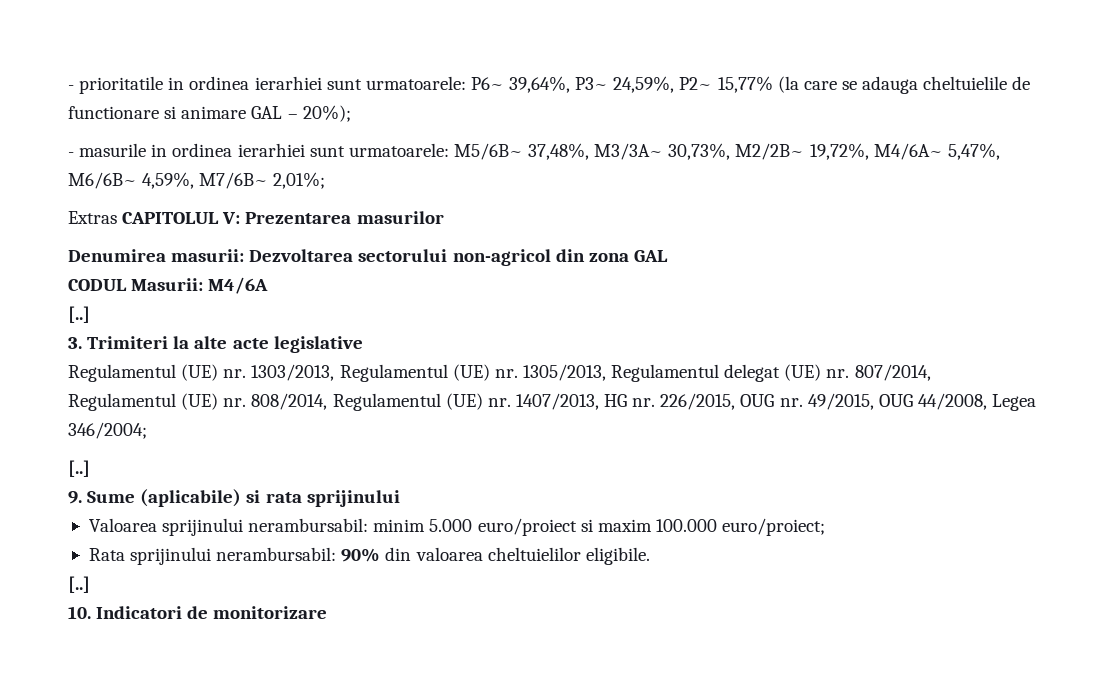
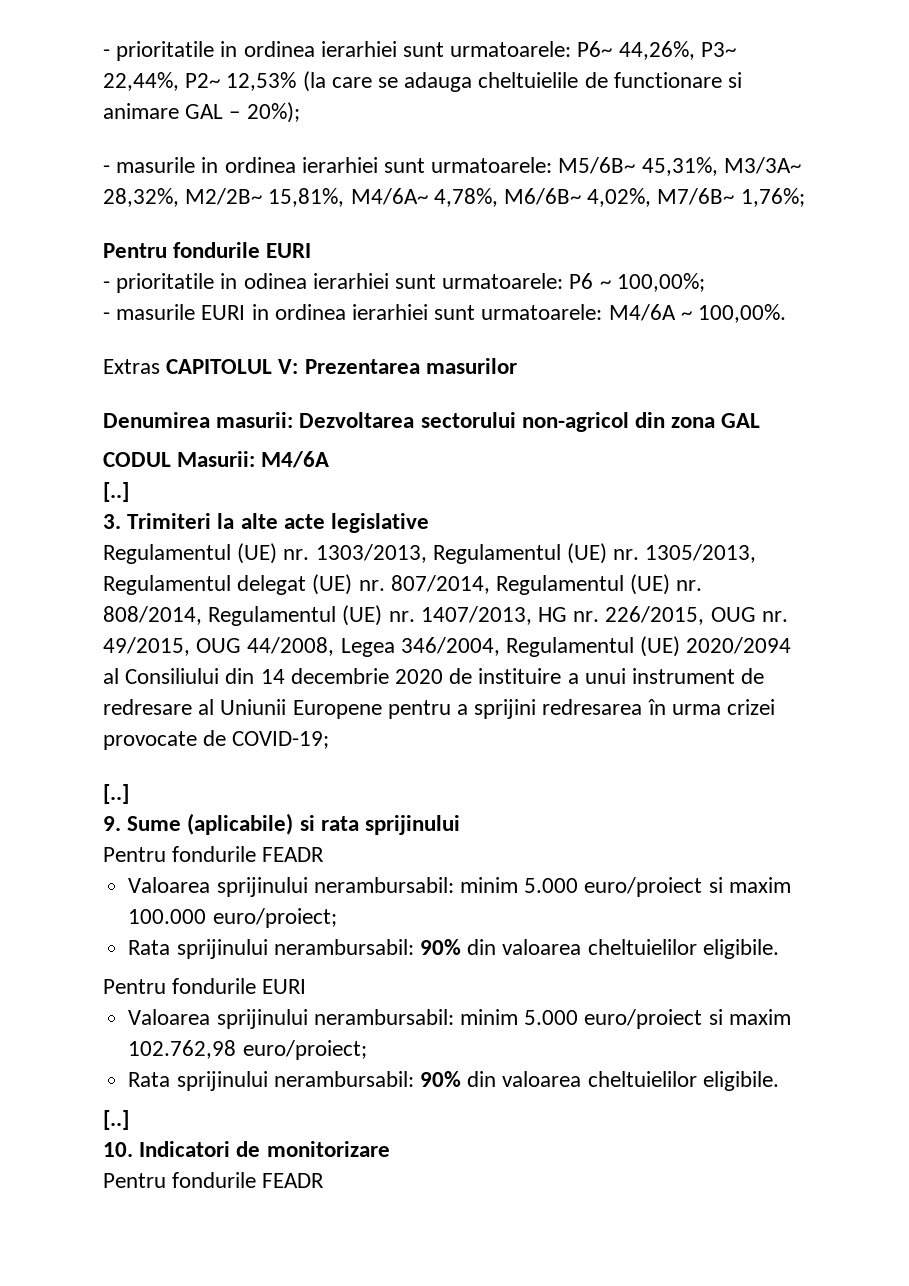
[509,76,773,93] 39,64%, P3~ 24,59%, P2~ 15,77% -> [618,41,736,60] [103,72,297,91] 44,26%, P3~ 22,44%, P2~ 12,53%
[528,143,1000,160] [68,172,326,189] 37,48%, M3/3A~ 30,73%, M2/2B~ 19,72%, M4/6A~ 5,47%, M6/6B~ 4,59%, M7/6B~ 2,01%; -> [641,157,801,176] [103,188,805,207] [103,242,312,258] [103,273,705,293] [103,304,787,323] 45,31%, M3/3A~ 28,32%, M2/2B~ 15,81%, M4/6A~ 4,78%, M6/6B~ 4,02%, M7/6B~ 1,76%; // Pentru fondurile EURI // - prioritatile in odinea ierarhiei sunt urmatoarele: P6 ~ 100,00%; // - masurile EURI in ordinea ierarhiei sunt urmatoarele: M4/6A ~ 100,00%.
[68,422,147,439] 346/2004; -> [400,636,792,657] [103,668,765,684] [103,699,776,719] [103,730,330,750] 346/2004, Regulamentul (UE) 2020/2094 al Consiliului din 14 decembrie 2020 de instituire a unui instrument de redresare al Uniunii Europene pentru a sprijini redresarea în urma crizei provocate de COVID-19;
(400, 498) none -> [103,846,325,862] // Pentru fondurile FEADR
(650, 556) none -> [103,978,307,994] [128,1009,791,1029] [128,1040,367,1060] [128,1071,779,1091] // Pentru fondurile EURI // Valoarea sprijinului nerambursabil: minim 5.000 euro/proiect si maxim 102.762,98 euro/proiect; // Rata sprijinului nerambursabil: 90% din valoarea cheltuielilor eligibile.
(328, 612) none -> [103,1172,325,1188] // Pentru fondurile FEADR

